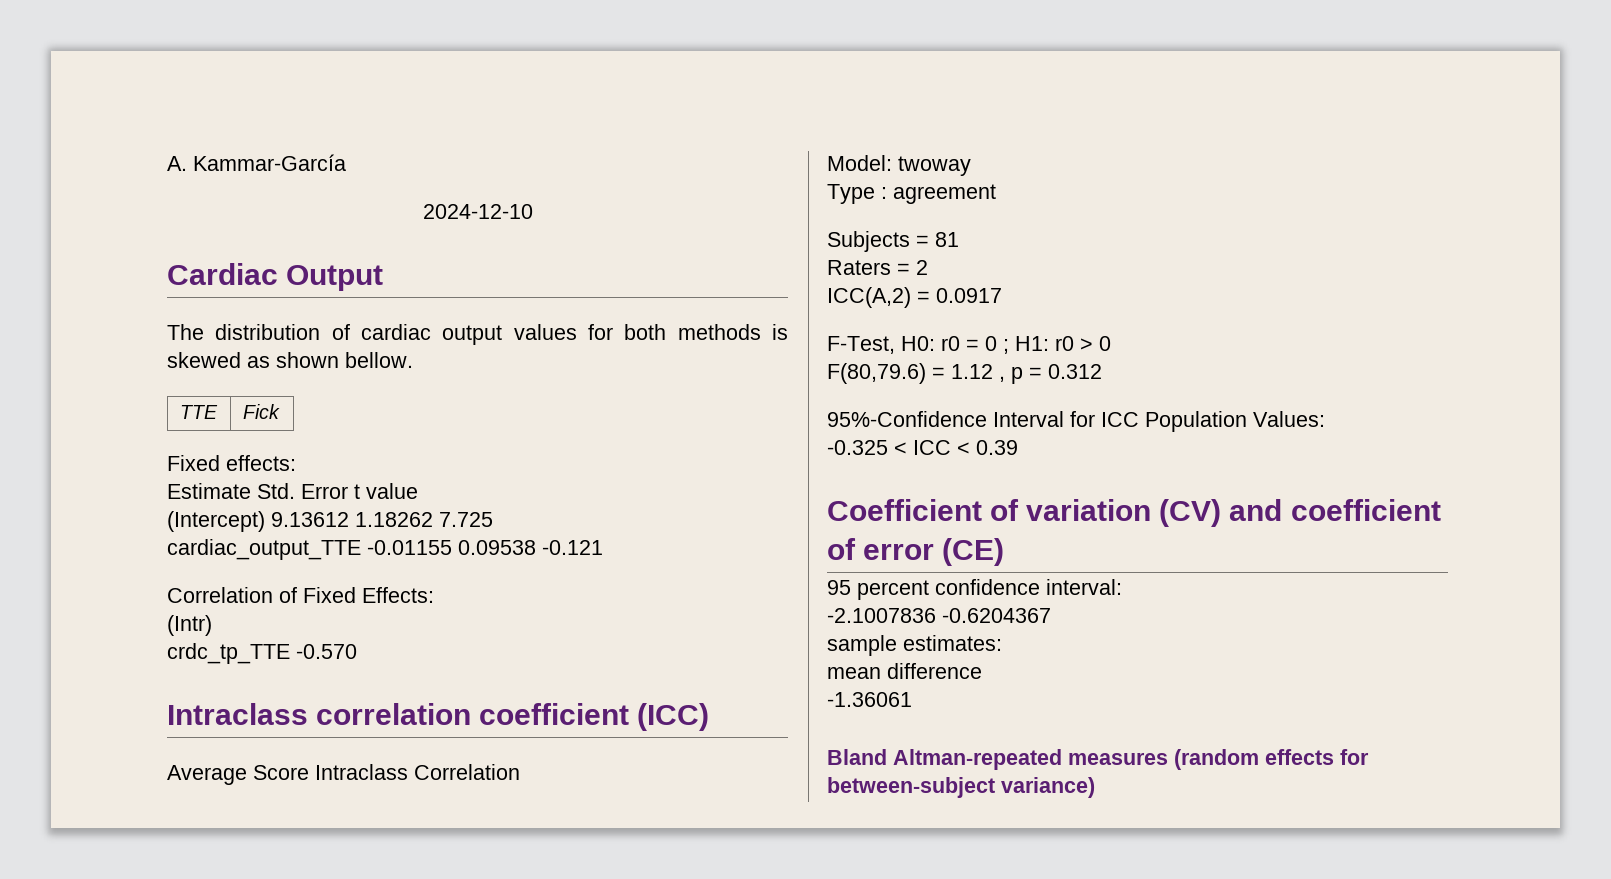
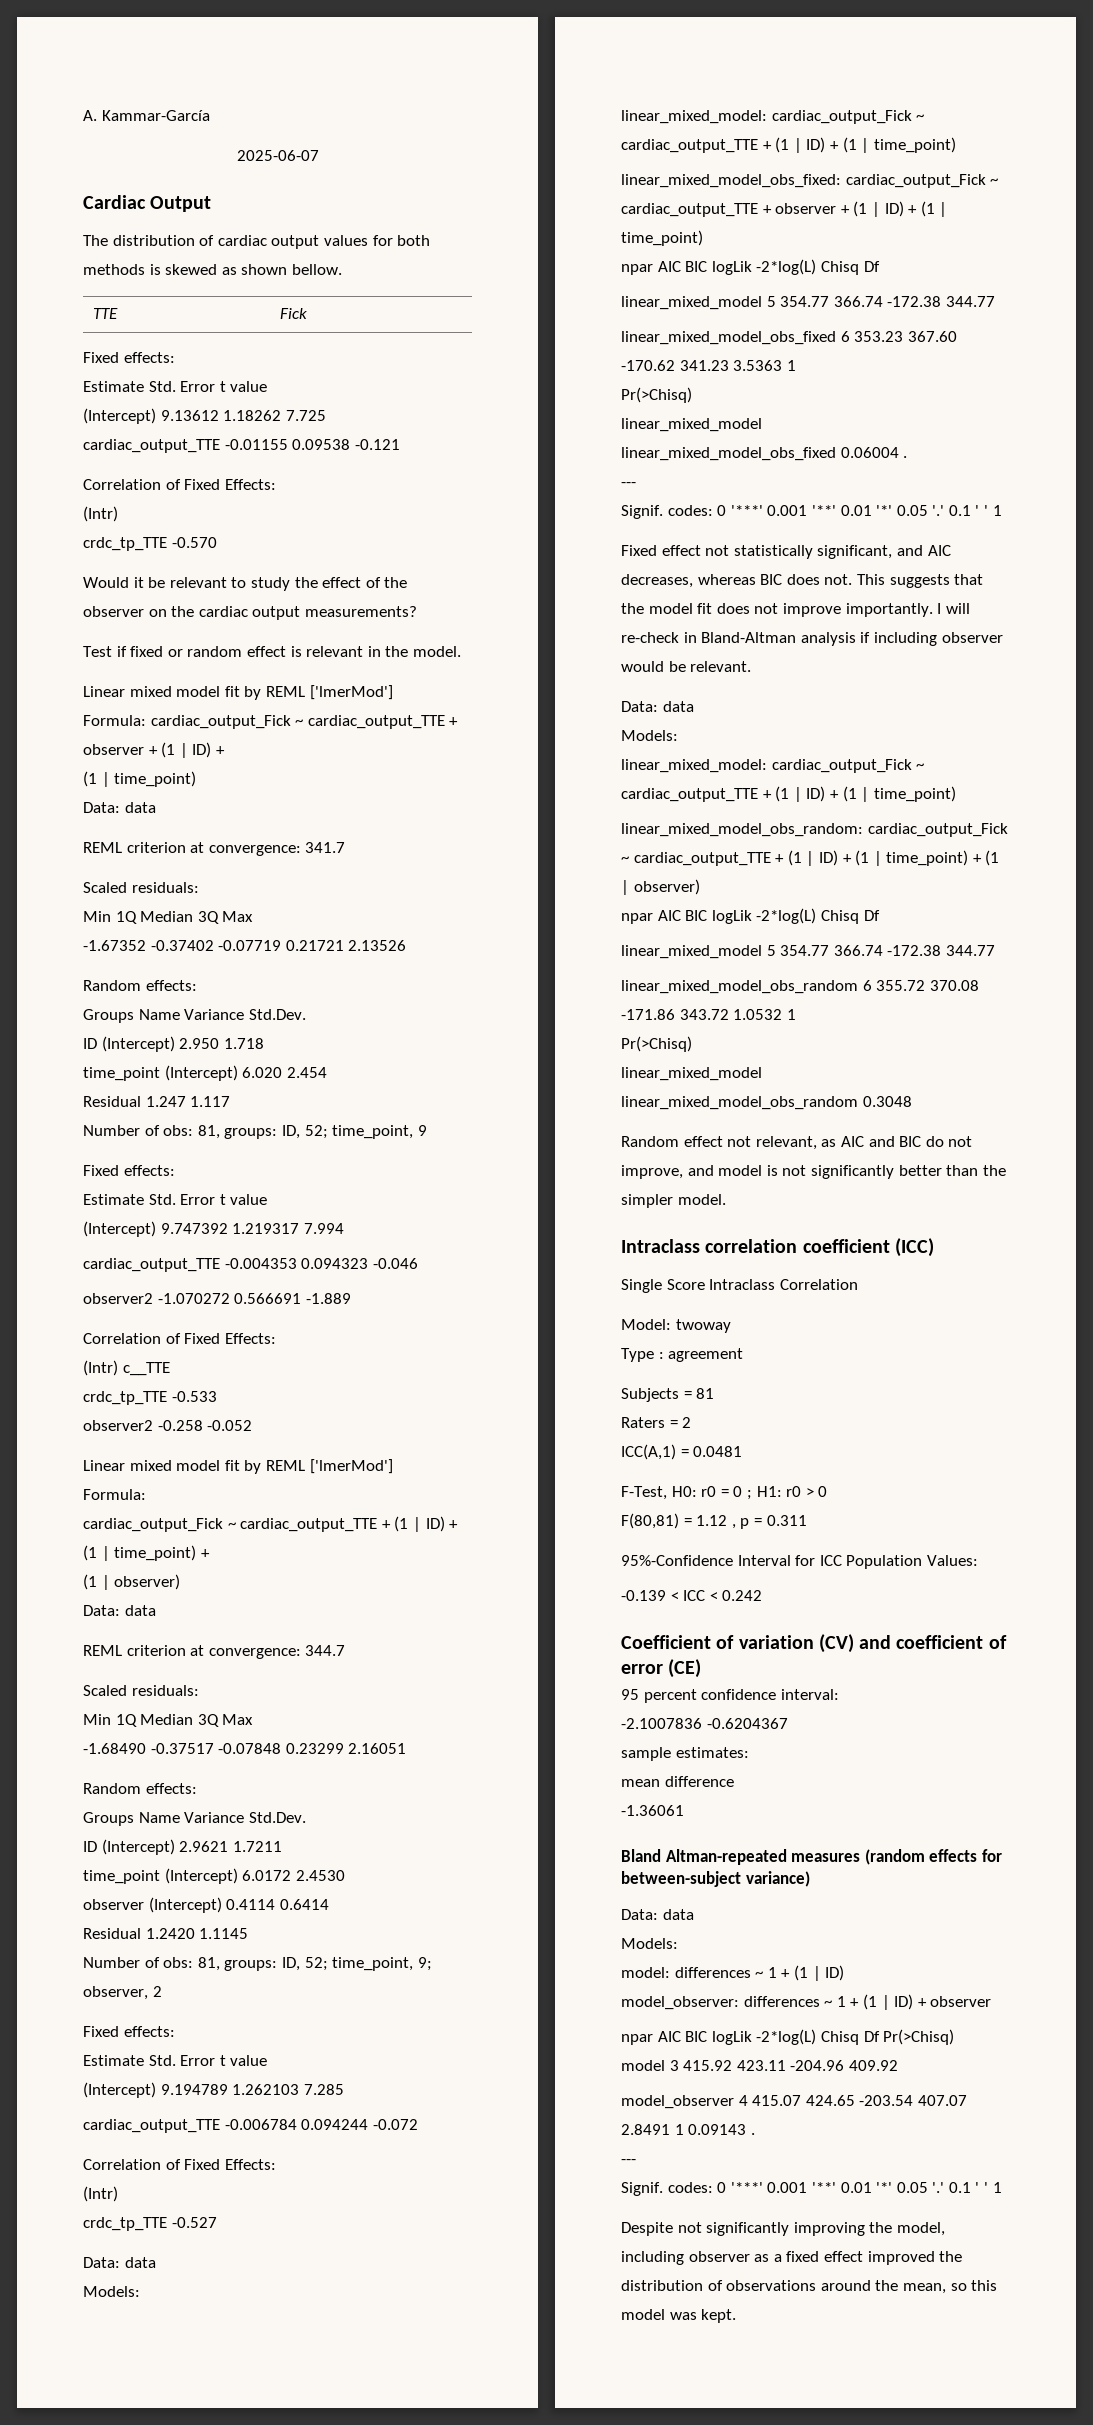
[422,204,533,219] 2024-12-10 -> [236,150,319,161] 2025-06-07
(357, 651) none -> [83,577,408,591] [83,606,417,620] [83,646,461,657] [83,685,393,700] [83,715,459,729] [83,742,225,758] [83,771,197,787] [83,802,156,813] [83,842,346,856] [83,882,199,893] [83,911,254,924] [83,940,407,951] [83,980,197,991] [83,1009,306,1023] [83,1036,264,1052] [83,1065,327,1081] [83,1096,231,1107] [83,1125,427,1139] [83,1165,175,1176] [83,1194,268,1205] [83,1221,344,1237] [83,1258,418,1272] [83,1293,351,1304] [83,1333,276,1344] [83,1360,170,1376] [83,1391,217,1405] [83,1420,253,1431] [83,1459,393,1474] [83,1489,146,1500] [83,1516,459,1532] [83,1545,210,1561] [83,1574,181,1590] [83,1605,156,1616] [83,1645,346,1659] [83,1685,199,1696] [83,1714,254,1727] [83,1743,407,1754] [83,1783,197,1794] [83,1812,306,1826] [83,1839,282,1855] [83,1868,345,1884] [83,1897,329,1913] [83,1928,249,1939] [83,1957,432,1971] [83,1986,162,2000] [83,2026,175,2037] [83,2055,268,2066] [83,2082,344,2098] [83,2119,418,2133] [83,2159,276,2170] [83,2186,118,2202] [83,2217,217,2231] [83,2257,156,2268] [83,2286,140,2297] [621,110,925,124] [621,137,956,153] [621,174,999,188] [621,201,948,217] [621,230,703,246] [621,259,880,275] [621,296,995,310] [621,331,957,345] [621,360,796,371] [621,387,692,403] [621,418,762,432] [621,447,908,461] [621,482,636,487] [621,505,1002,519] [621,545,951,559] [621,574,984,588] [621,603,970,617] [621,632,1003,646] [621,661,752,672] [621,701,694,712] [621,730,678,741] [621,759,925,773] [621,786,956,802] [621,823,1008,837] [621,850,1000,866] [621,879,700,895] [621,908,880,924] [621,945,995,959] [621,980,979,994] [621,1009,796,1020] [621,1036,692,1052] [621,1067,762,1081] [621,1096,912,1110] [621,1136,973,1150] [621,1165,1006,1179] [621,1194,726,1208] // Would it be relevant to study the effect of the observer on the cardiac output measurements? // Test if fixed or random effect is relevant in the model. // Linear mixed model fit by REML ['lmerMod'] // Formula: cardiac_output_Fick ~ cardiac_output_TTE + observer + (1 | ID) + // (1 | time_point) // Data: data // REML criterion at convergence: 341.7 // Scaled residuals: // Min 1Q Median 3Q Max // -1.67352 -0.37402 -0.07719 0.21721 2.13526 // Random effects: // Groups Name Variance Std.Dev. // ID (Intercept) 2.950 1.718 // time_point (Intercept) 6.020 2.454 // Residual 1.247 1.117 // Number of obs: 81, groups: ID, 52; time_point, 9 // Fixed effects: // Estimate Std. Error t value // (Intercept) 9.747392 1.219317 7.994 // cardiac_output_TTE -0.004353 0.094323 -0.046 // observer2 -1.070272 0.566691 -1.889 // Correlation of Fixed Effects: // (Intr) c__TTE // crdc_tp_TTE -0.533 // observer2 -0.258 -0.052 // Linear mixed model fit by REML ['lmerMod'] // Formula: // cardiac_output_Fick ~ cardiac_output_TTE + (1 | ID) + (1 | time_point) + // (1 | observer) // Data: data // REML criterion at convergence: 344.7 // Scaled residuals: // Min 1Q Median 3Q Max // -1.68490 -0.37517 -0.07848 0.23299 2.16051 // Random effects: // Groups Name Variance Std.Dev. // ID (Intercept) 2.9621 1.7211 // time_point (Intercept) 6.0172 2.4530 // observer (Intercept) 0.4114 0.6414 // Residual 1.2420 1.1145 // Number of obs: 81, groups: ID, 52; time_point, 9; observer, 2 // Fixed effects: // Estimate Std. Error t value // (Intercept) 9.194789 1.262103 7.285 // cardiac_output_TTE -0.006784 0.094244 -0.072 // Correlation of Fixed Effects: // (Intr) // crdc_tp_TTE -0.527 // Data: data // Models: // linear_mixed_model: cardiac_output_Fick ~ cardiac_output_TTE + (1 | ID) + (1 | time_point) // linear_mixed_model_obs_fixed: cardiac_output_Fick ~ cardiac_output_TTE + observer + (1 | ID) + (1 | time_point) // npar AIC BIC logLik -2*log(L) Chisq Df // linear_mixed_model 5 354.77 366.74 -172.38 344.77 // linear_mixed_model_obs_fixed 6 353.23 367.60 -170.62 341.23 3.5363 1 // Pr(>Chisq) // linear_mixed_model // linear_mixed_model_obs_fixed 0.06004 . // --- // Signif. codes: 0 '***' 0.001 '**' 0.01 '*' 0.05 '.' 0.1 ' ' 1 // Fixed effect not statistically significant, and AIC decreases, whereas BIC does not. This suggests that the model fit does not improve importantly. I will re-check in Bland-Altman analysis if including observer would be relevant. // Data: data // Models: // linear_mixed_model: cardiac_output_Fick ~ cardiac_output_TTE + (1 | ID) + (1 | time_point) // linear_mixed_model_obs_random: cardiac_output_Fick ~ cardiac_output_TTE + (1 | ID) + (1 | time_point) + (1 | observer) // npar AIC BIC logLik -2*log(L) Chisq Df // linear_mixed_model 5 354.77 366.74 -172.38 344.77 // linear_mixed_model_obs_random 6 355.72 370.08 -171.86 343.72 1.0532 1 // Pr(>Chisq) // linear_mixed_model // linear_mixed_model_obs_random 0.3048 // Random effect not relevant, as AIC and BIC do not improve, and model is not significantly better than the simpler model.
[167,765,247,785] Average -> [621,1279,662,1293] Single
[827,287,1002,308] ICC(A,2) = 0.0917 -> [621,1444,743,1460] ICC(A,1) = 0.0481
[827,363,926,384] F(80,79.6) -> [621,1513,679,1529] F(80,81)
[1048,364,1102,379] 0.312 -> [766,1515,807,1526] 0.311
[827,440,888,455] -0.325 -> [621,1590,666,1601] -0.139
[976,440,1018,455] 0.39 -> [722,1590,763,1601] 0.242
(1095, 787) none -> [621,1909,694,1920] [621,1938,678,1949] [621,1965,845,1981] [621,1994,992,2010] [621,2029,955,2045] [621,2060,898,2071] [621,2095,967,2109] [621,2124,755,2135] [621,2159,636,2164] [621,2182,1002,2196] [621,2222,945,2236] [621,2251,963,2265] [621,2280,998,2294] [621,2309,737,2323] // Data: data // Models: // model: differences ~ 1 + (1 | ID) // model_observer: differences ~ 1 + (1 | ID) + observer // npar AIC BIC logLik -2*log(L) Chisq Df Pr(>Chisq) // model 3 415.92 423.11 -204.96 409.92 // model_observer 4 415.07 424.65 -203.54 407.07 2.8491 1 0.09143 . // --- // Signif. codes: 0 '***' 0.001 '**' 0.01 '*' 0.05 '.' 0.1 ' ' 1 // Despite not significantly improving the model, including observer as a fixed effect improved the distribution of observations around the mean, so this model was kept.

